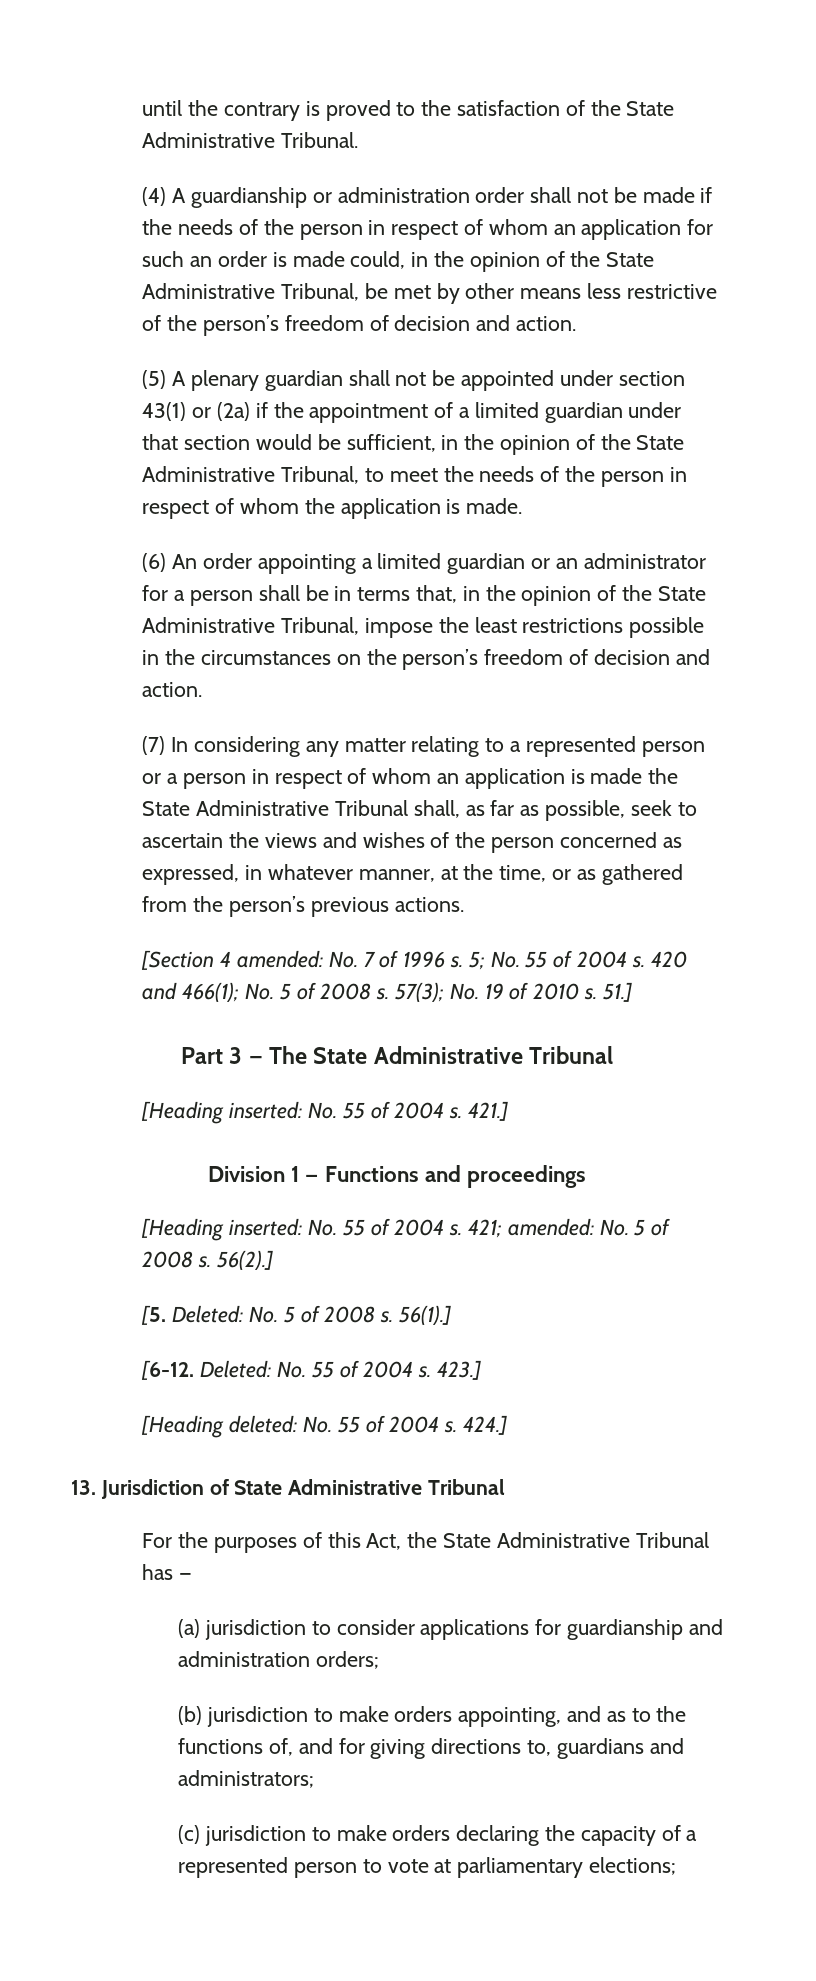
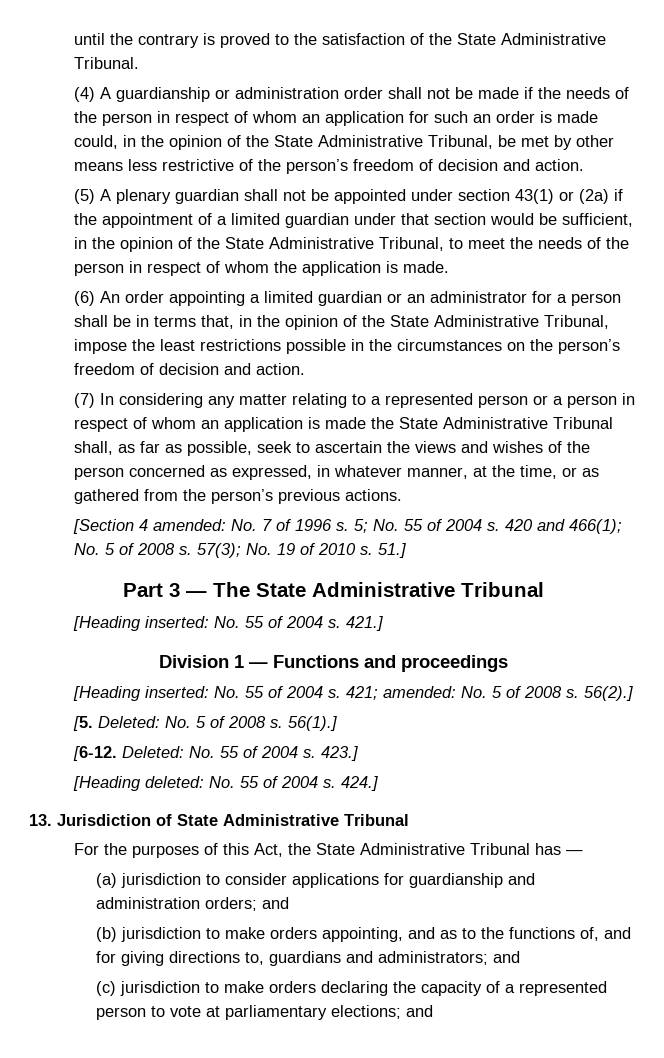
(379, 1660) none -> [262,897,290,909] and
(315, 1779) none -> [493,951,521,963] and
(676, 1866) none -> [406,1005,434,1017] and

